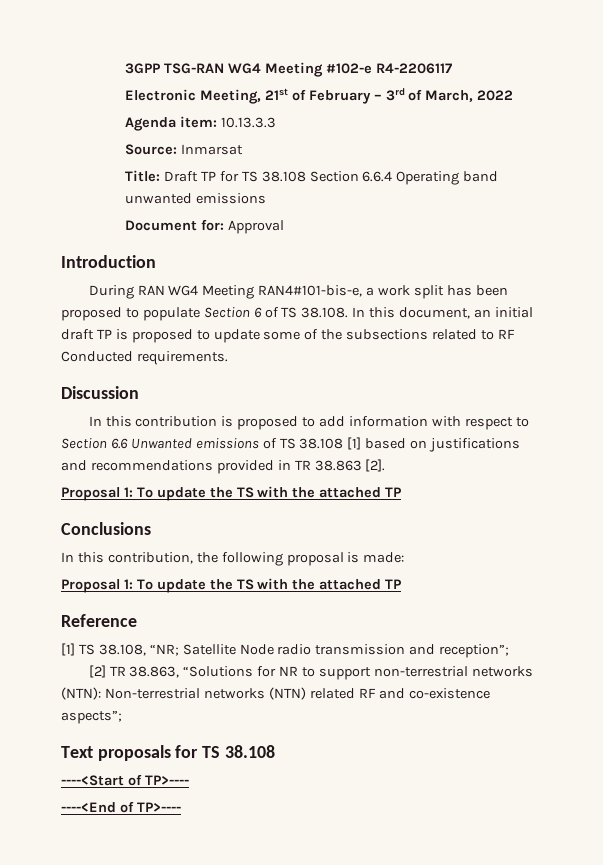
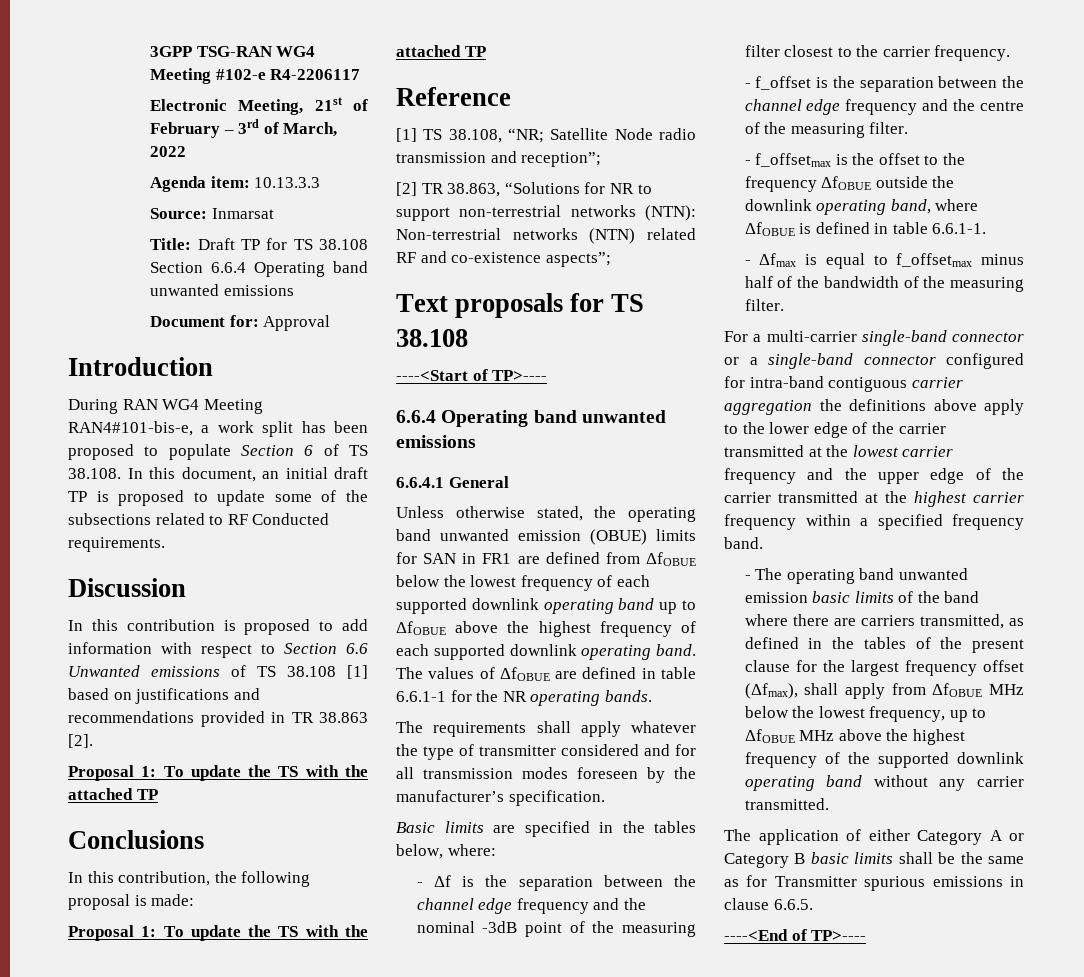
(189, 780) none -> [396,410,666,427] [396,435,476,448] [396,476,509,488] [396,506,696,522] [396,529,696,545] [396,552,696,566] [396,575,650,591] [396,598,696,614] [396,621,696,637] [396,644,696,660] [396,667,696,681] [396,690,652,706] [396,721,696,737] [396,744,696,760] [396,767,696,783] [396,790,605,806] [396,821,696,837] [396,844,496,859] [416,875,696,891] [416,898,646,914] [416,921,696,937] [744,45,1011,61] [744,76,1024,92] [744,99,1024,115] [744,122,909,138] [744,153,966,167] [744,176,955,192] [744,199,979,215] [744,222,987,236] [744,253,1024,269] [744,276,1024,292] [744,299,784,311] [724,330,1024,346] [724,353,1024,369] [724,376,963,392] [724,399,1024,415] [724,422,946,438] [724,445,954,457] [724,468,1024,484] [724,491,1024,507] [724,514,1024,530] [724,537,763,549] [744,568,968,584] [744,591,980,603] [744,614,1024,629] [744,637,1024,653] [744,660,1024,676] [744,683,1024,699] [744,706,987,722] [744,729,965,745] [744,752,1024,768] [744,775,1024,791] [744,798,829,810] [724,829,1024,845] [724,852,1024,868] [724,875,1024,891] [724,898,813,910] // 6.6.4 Operating band unwanted emissions // 6.6.4.1 General // Unless otherwise stated, the operating band unwanted emission (OBUE) limits for SAN in FR1 are defined from ΔfOBUE below the lowest frequency of each supported downlink operating band up to ΔfOBUE above the highest frequency of each supported downlink operating band. The values of ΔfOBUE are defined in table 6.6.1-1 for the NR operating bands. // The requirements shall apply whatever the type of transmitter considered and for all transmission modes foreseen by the manufacturer’s specification. // Basic limits are specified in the tables below, where: // - Δf is the separation between the channel edge frequency and the nominal -3dB point of the measuring filter closest to the carrier frequency. // - f_offset is the separation between the channel edge frequency and the centre of the measuring filter. // - f_offsetmax is the offset to the frequency ΔfOBUE outside the downlink operating band, where ΔfOBUE is defined in table 6.6.1-1. // - Δfmax is equal to f_offsetmax minus half of the bandwidth of the measuring filter. // For a multi-carrier single-band connector or a single-band connector configured for intra-band contiguous carrier aggregation the definitions above apply to the lower edge of the carrier transmitted at the lowest carrier frequency and the upper edge of the carrier transmitted at the highest carrier frequency within a specified frequency band. // - The operating band unwanted emission basic limits of the band where there are carriers transmitted, as defined in the tables of the present clause for the largest frequency offset (Δfmax), shall apply from ΔfOBUE MHz below the lowest frequency, up to ΔfOBUE MHz above the highest frequency of the supported downlink operating band without any carrier transmitted. // The application of either Category A or Category B basic limits shall be the same as for Transmitter spurious emissions in clause 6.6.5.

